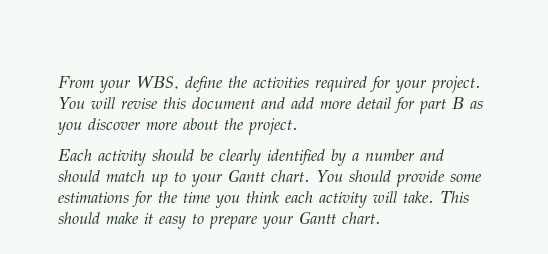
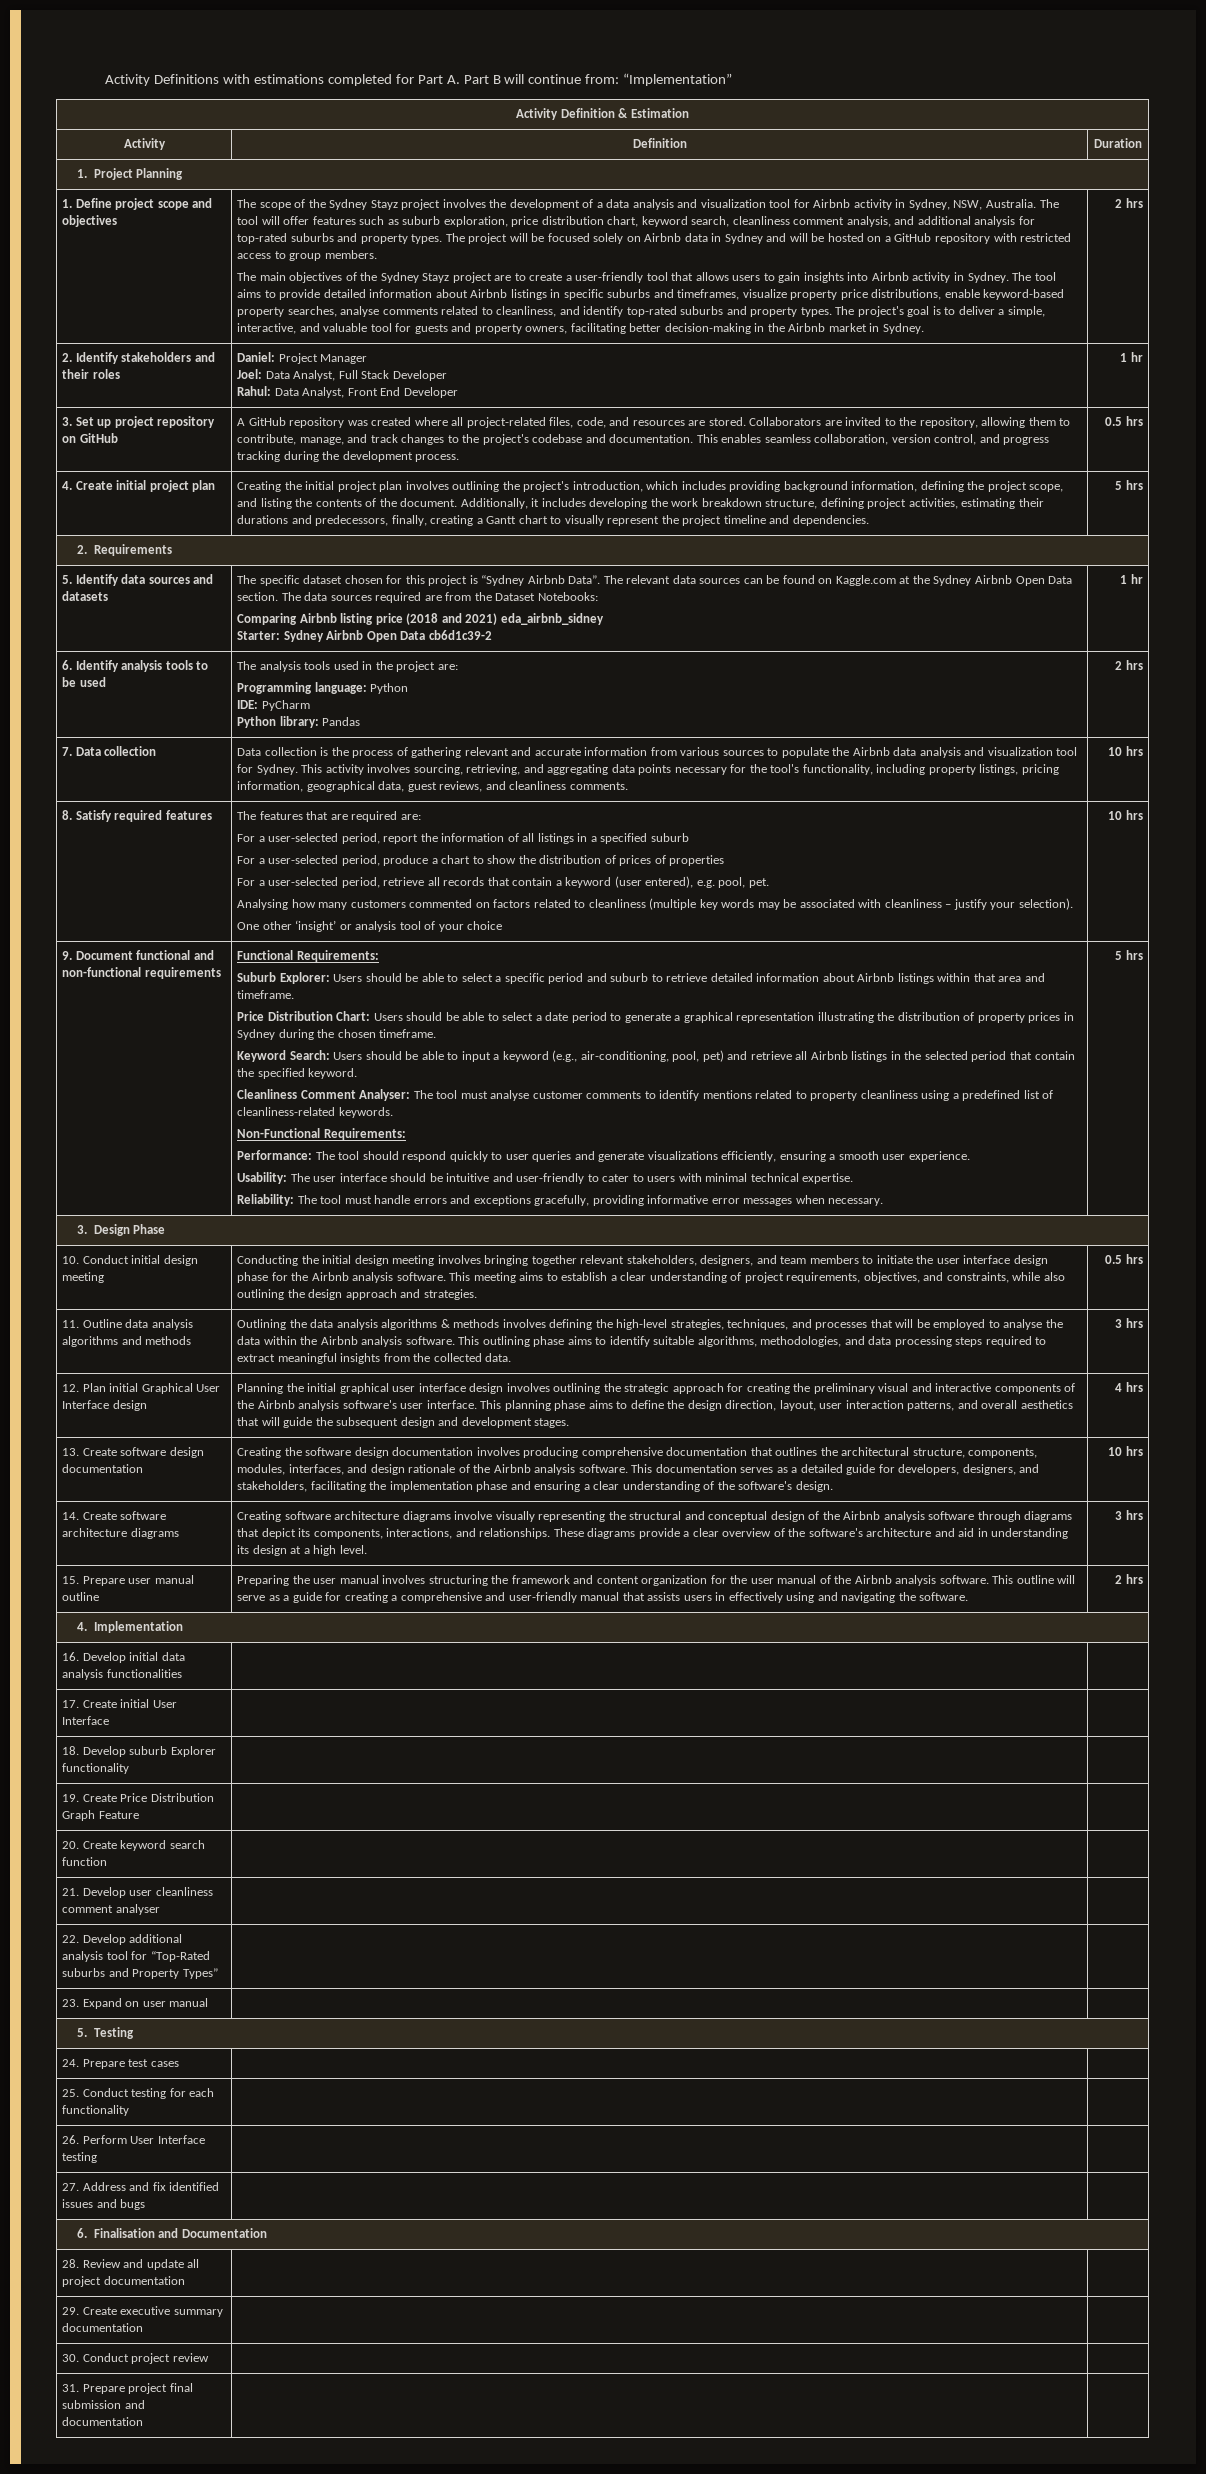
[58,76,481,93] [58,97,483,114] [57,118,298,135] [58,149,444,166] [58,169,482,187] [58,191,469,208] [58,211,381,229] From your WBS, define the activities required for your project. You will revise this document and add more detail for part B as you discover more about the project. // Each activity should be clearly identified by a number and should match up to your Gantt chart. You should provide some estimations for the time you think each activity will take. This should make it easy to prepare your Gantt chart. -> [105,73,733,86] [516,108,689,120] [123,138,166,150] [632,138,687,148] [1094,138,1142,148] [77,168,184,180] [62,198,213,210] [62,215,118,227] [237,199,1059,210] [237,216,1035,227] [237,233,1072,244] [237,250,377,261] [237,272,1056,283] [237,289,1065,300] [237,306,1045,317] [237,323,924,334] [1115,198,1143,208] [62,352,215,364] [62,369,120,379] [237,352,368,364] [237,369,447,381] [237,386,458,398] [1120,352,1143,362] [62,416,216,428] [62,433,118,443] [237,417,1071,428] [237,434,1050,445] [237,451,460,462] [1105,416,1143,426] [62,480,216,492] [237,481,1064,492] [237,498,1044,509] [237,515,869,526] [1115,480,1143,490] [77,544,172,556] [62,574,214,586] [62,591,109,601] [237,575,1073,586] [237,592,598,603] [237,613,604,625] [237,630,492,642] [1120,574,1143,584] [62,660,209,672] [62,677,106,687] [237,661,458,672] [237,682,409,694] [237,700,310,711] [237,716,361,728] [1115,660,1143,670] [62,746,157,756] [237,747,1078,758] [237,764,1059,775] [237,781,628,792] [1108,746,1143,756] [62,810,212,822] [237,811,421,822] [237,833,689,844] [237,855,725,866] [237,876,769,888] [237,898,1073,910] [237,920,503,932] [1108,810,1143,820] [62,950,214,960] [62,967,221,979] [237,950,379,962] [237,972,1045,984] [237,990,295,999] [237,1011,1074,1023] [237,1029,437,1040] [237,1050,1075,1062] [237,1068,358,1079] [237,1089,1054,1101] [237,1107,393,1118] [237,1128,406,1140] [237,1150,970,1162] [237,1172,854,1184] [237,1194,884,1206] [1115,950,1143,960] [77,1224,166,1236] [62,1255,198,1266] [62,1272,105,1283] [237,1255,1048,1266] [237,1272,1065,1283] [237,1289,477,1300] [1105,1254,1143,1264] [62,1319,193,1330] [62,1336,192,1347] [237,1319,1063,1330] [237,1336,1047,1347] [237,1353,512,1364] [1115,1318,1143,1328] [62,1383,221,1394] [62,1400,147,1411] [237,1383,1076,1394] [237,1400,1073,1411] [237,1417,570,1428] [1115,1382,1143,1392] [62,1447,204,1458] [62,1464,144,1473] [237,1447,1038,1458] [237,1464,1040,1475] [237,1481,833,1492] [1108,1446,1143,1456] [62,1511,167,1520] [62,1528,179,1539] [237,1511,1073,1522] [237,1528,1069,1539] [237,1545,367,1556] [1115,1510,1143,1520] [62,1575,194,1586] [62,1592,100,1601] [237,1575,1076,1586] [237,1592,969,1603] [1115,1574,1143,1584] [77,1621,183,1633] [62,1652,185,1663] [62,1669,182,1680] [62,1699,177,1708] [62,1716,110,1725] [62,1746,216,1757] [62,1763,130,1774] [62,1793,214,1802] [62,1810,139,1821] [62,1840,205,1851] [62,1857,108,1866] [62,1887,213,1898] [62,1904,160,1915] [62,1934,183,1945] [62,1951,210,1962] [62,1968,218,1979] [62,1998,209,2009] [77,2027,134,2039] [62,2059,179,2069] [62,2088,215,2099] [62,2105,130,2116] [62,2135,205,2144] [62,2152,98,2163] [62,2182,220,2191] [62,2199,146,2210] [77,2228,267,2238] [62,2259,200,2270] [62,2276,185,2287] [62,2306,223,2317] [62,2323,144,2332] [62,2353,209,2364] [62,2383,193,2394] [62,2400,145,2409] [62,2417,144,2426] Activity Definitions with estimations completed for Part A. Part B will continue from: “Implementation” // Activity Definition & Estimation // Activity | Definition | Duration // 1. Project Planning // 1. Define project scope and objectives | The scope of the Sydney Stayz project involves the development of a data analysis and visualization tool for Airbnb activity in Sydney, NSW, Australia. The tool will offer features such as suburb exploration, price distribution chart, keyword search, cleanliness comment analysis, and additional analysis for top-rated suburbs and property types. The project will be focused solely on Airbnb data in Sydney and will be hosted on a GitHub repository with restricted access to group members. // The main objectives of the Sydney Stayz project are to create a user-friendly tool that allows users to gain insights into Airbnb activity in Sydney. The tool aims to provide detailed information about Airbnb listings in specific suburbs and timeframes, visualize property price distributions, enable keyword-based property searches, analyse comments related to cleanliness, and identify top-rated suburbs and property types. The project's goal is to deliver a simple, interactive, and valuable tool for guests and property owners, facilitating better decision-making in the Airbnb market in Sydney. | 2 hrs // 2. Identify stakeholders and their roles | Daniel: Project Manager // Joel: Data Analyst, Full Stack Developer // Rahul: Data Analyst, Front End Developer | 1 hr // 3. Set up project repository on GitHub | A GitHub repository was created where all project-related files, code, and resources are stored. Collaborators are invited to the repository, allowing them to contribute, manage, and track changes to the project's codebase and documentation. This enables seamless collaboration, version control, and progress tracking during the development process. | 0.5 hrs // 4. Create initial project plan | Creating the initial project plan involves outlining the project's introduction, which includes providing background information, defining the project scope, and listing the contents of the document. Additionally, it includes developing the work breakdown structure, defining project activities, estimating their durations and predecessors, finally, creating a Gantt chart to visually represent the project timeline and dependencies. | 5 hrs // 2. Requirements // 5. Identify data sources and datasets | The specific dataset chosen for this project is “Sydney Airbnb Data”. The relevant data sources can be found on Kaggle.com at the Sydney Airbnb Open Data section. The data sources required are from the Dataset Notebooks: // Comparing Airbnb listing price (2018 and 2021) eda_airbnb_sidney // Starter: Sydney Airbnb Open Data cb6d1c39-2 | 1 hr // 6. Identify analysis tools to be used | The analysis tools used in the project are: // Programming language: Python // IDE: PyCharm // Python library: Pandas | 2 hrs // 7. Data collection | Data collection is the process of gathering relevant and accurate information from various sources to populate the Airbnb data analysis and visualization tool for Sydney. This activity involves sourcing, retrieving, and aggregating data points necessary for the tool's functionality, including property listings, pricing information, geographical data, guest reviews, and cleanliness comments. | 10 hrs // 8. Satisfy required features | The features that are required are: // For a user-selected period, report the information of all listings in a specified suburb // For a user-selected period, produce a chart to show the distribution of prices of properties // For a user-selected period, retrieve all records that contain a keyword (user entered), e.g. pool, pet. // Analysing how many customers commented on factors related to cleanliness (multiple key words may be associated with cleanliness – justify your selection). // One other ‘insight’ or analysis tool of your choice | 10 hrs // 9. Document functional and non-functional requirements | Functional Requirements: // Suburb Explorer: Users should be able to select a specific period and suburb to retrieve detailed information about Airbnb listings within that area and timeframe. // Price Distribution Chart: Users should be able to select a date period to generate a graphical representation illustrating the distribution of property prices in Sydney during the chosen timeframe. // Keyword Search: Users should be able to input a keyword (e.g., air-conditioning, pool, pet) and retrieve all Airbnb listings in the selected period that contain the specified keyword. // Cleanliness Comment Analyser: The tool must analyse customer comments to identify mentions related to property cleanliness using a predefined list of cleanliness-related keywords. // Non-Functional Requirements: // Performance: The tool should respond quickly to user queries and generate visualizations efficiently, ensuring a smooth user experience. // Usability: The user interface should be intuitive and user-friendly to cater to users with minimal technical expertise. // Reliability: The tool must handle errors and exceptions gracefully, providing informative error messages when necessary. | 5 hrs // 3. Design Phase // 10. Conduct initial design meeting | Conducting the initial design meeting involves bringing together relevant stakeholders, designers, and team members to initiate the user interface design phase for the Airbnb analysis software. This meeting aims to establish a clear understanding of project requirements, objectives, and constraints, while also outlining the design approach and strategies. | 0.5 hrs // 11. Outline data analysis algorithms and methods | Outlining the data analysis algorithms & methods involves defining the high-level strategies, techniques, and processes that will be employed to analyse the data within the Airbnb analysis software. This outlining phase aims to identify suitable algorithms, methodologies, and data processing steps required to extract meaningful insights from the collected data. | 3 hrs // 12. Plan initial Graphical User Interface design | Planning the initial graphical user interface design involves outlining the strategic approach for creating the preliminary visual and interactive components of the Airbnb analysis software's user interface. This planning phase aims to define the design direction, layout, user interaction patterns, and overall aesthetics that will guide the subsequent design and development stages. | 4 hrs // 13. Create software design documentation | Creating the software design documentation involves producing comprehensive documentation that outlines the architectural structure, components, modules, interfaces, and design rationale of the Airbnb analysis software. This documentation serves as a detailed guide for developers, designers, and stakeholders, facilitating the implementation phase and ensuring a clear understanding of the software's design. | 10 hrs // 14. Create software architecture diagrams | Creating software architecture diagrams involve visually representing the structural and conceptual design of the Airbnb analysis software through diagrams that depict its components, interactions, and relationships. These diagrams provide a clear overview of the software's architecture and aid in understanding its design at a high level. | 3 hrs // 15. Prepare user manual outline | Preparing the user manual involves structuring the framework and content organization for the user manual of the Airbnb analysis software. This outline will serve as a guide for creating a comprehensive and user-friendly manual that assists users in effectively using and navigating the software. | 2 hrs // 4. Implementation // 16. Develop initial data analysis functionalities | | // 17. Create initial User Interface | | // 18. Develop suburb Explorer functionality | | // 19. Create Price Distribution Graph Feature | | // 20. Create keyword search function | | // 21. Develop user cleanliness comment analyser | | // 22. Develop additional analysis tool for “Top-Rated suburbs and Property Types” | | // 23. Expand on user manual | | // 5. Testing // 24. Prepare test cases | | // 25. Conduct testing for each functionality | | // 26. Perform User Interface testing | | // 27. Address and fix identified issues and bugs | | // 6. Finalisation and Documentation // 28. Review and update all project documentation | | // 29. Create executive summary documentation | | // 30. Conduct project review | | // 31. Prepare project final submission and documentation | |

